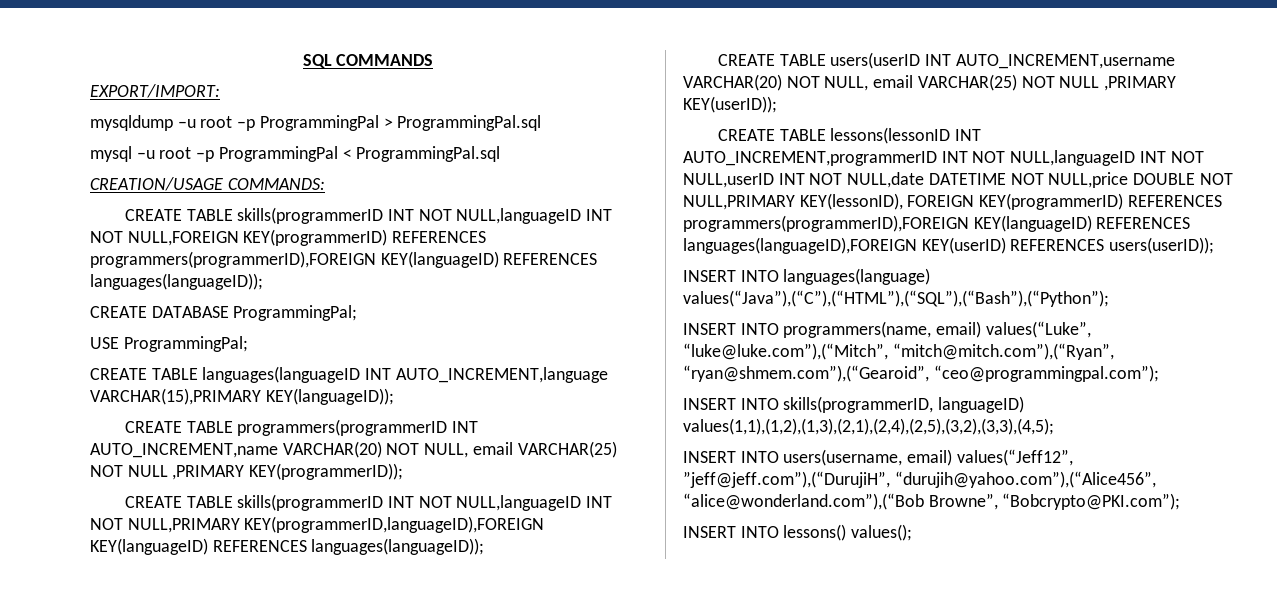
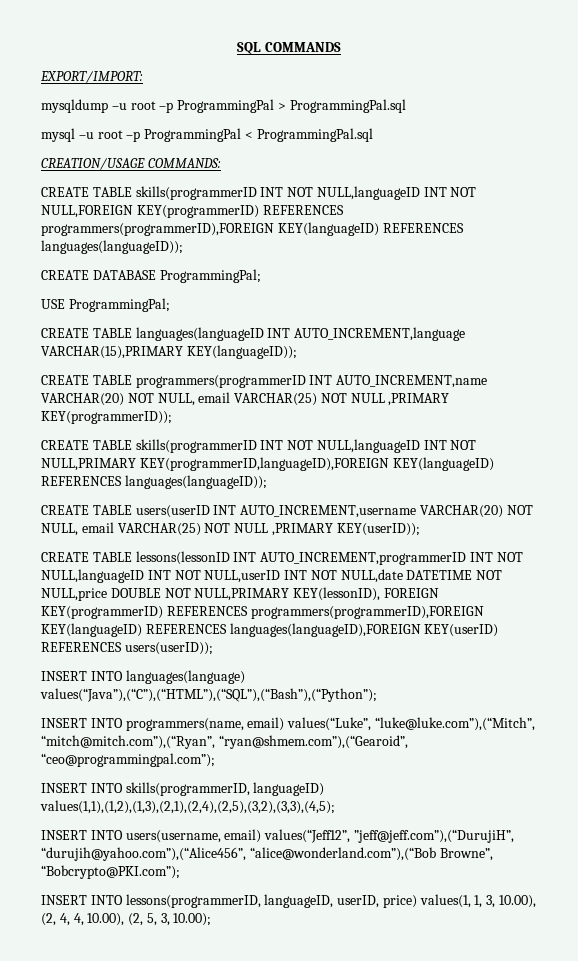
[783,524,913,541] lessons() values(); -> [125,894,537,908] [41,913,212,926] lessons(programmerID, languageID, userID, price) values(1, 1, 3, 10.00), (2, 4, 4, 10.00), (2, 5, 3, 10.00);

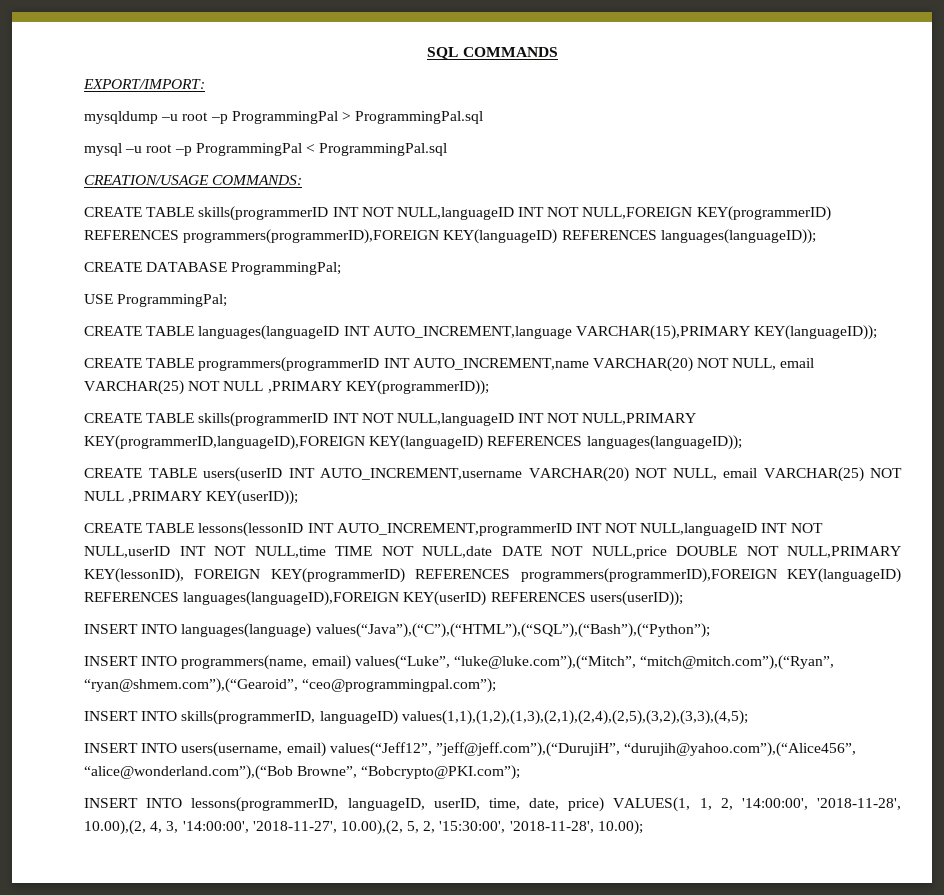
[340,569,473,583] NULL,date DATETIME -> [254,546,542,558] NULL,time TIME NOT NULL,date DATE
[382,894,537,908] [41,913,170,926] price) values(1, 1, 3, 10.00), (2, 4, 4, 10.00), (2, 5, 3, -> [488,797,901,812] [84,820,594,835] time, date, price) VALUES(1, 1, 2, '14:00:00', '2018-11-28', 10.00),(2, 4, 3, '14:00:00', '2018-11-27', 10.00),(2, 5, 2, '15:30:00', '2018-11-28',

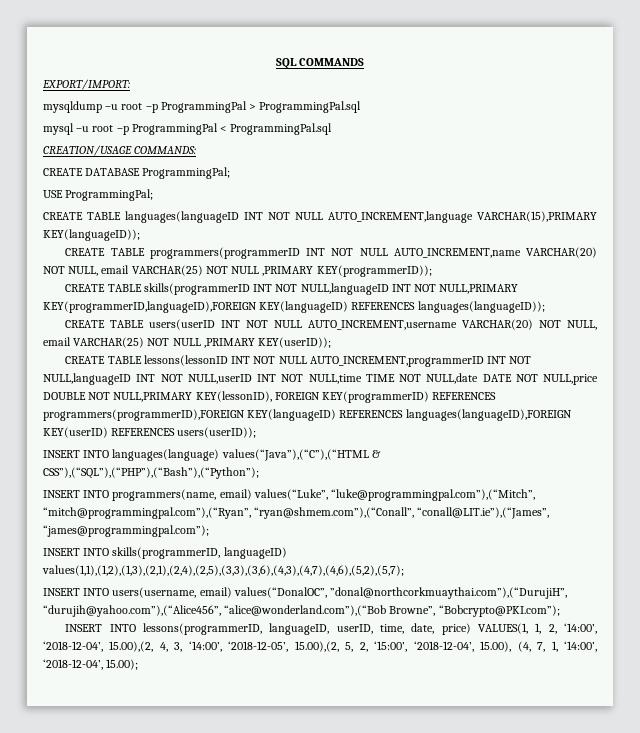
[84,206,831,221] [84,229,816,244] // CREATE TABLE skills(programmerID INT NOT NULL,languageID INT NOT NULL,FOREIGN KEY(programmerID) REFERENCES programmers(programmerID),FOREIGN KEY(languageID) REFERENCES languages(languageID)); -> (197, 150) none
(370, 331) none -> [268,212,323,220] NOT NULL
(410, 363) none -> [331,248,388,256] NOT NULL
(315, 473) none -> [246,320,303,328] NOT NULL
(334, 528) none -> [253,356,307,364] NOT NULL
[315,623,710,638] values(“Java”),(“C”),(“HTML”),(“SQL”),(“Bash”),(“Python”); -> [221,449,381,461] [43,467,259,479] values(“Java”),(“C”),(“HTML & CSS”),(“SQL”),(“PHP”),(“Bash”),(“Python”);
[453,655,835,670] [84,678,497,693] “luke@luke.com”),(“Mitch”, “mitch@mitch.com”),(“Ryan”, “ryan@shmem.com”),(“Gearoid”, “ceo@programmingpal.com”); -> [331,489,536,501] [43,507,550,519] [43,525,209,537] “luke@programmingpal.com”),(“Mitch”, “mitch@programmingpal.com”),(“Ryan”, “ryan@shmem.com”),(“Conall”, “conall@LIT.ie”),(“James”, “james@programmingpal.com”);
[401,710,748,725] values(1,1),(1,2),(1,3),(2,1),(2,4),(2,5),(3,2),(3,3),(4,5); -> [42,565,404,576] values(1,1),(1,2),(1,3),(2,1),(2,4),(2,5),(3,3),(3,6),(4,3),(4,7),(4,6),(5,2),(5,7);
[329,742,620,757] values(“Jeff12”, ”jeff@jeff.com”),(“DurujiH”, -> [233,587,568,599] values(“DonalOC”, ”donal@northcorkmuaythai.com”),(“DurujiH”,
[741,798,901,810] [84,820,643,835] '14:00:00', '2018-11-28', 10.00),(2, 4, 3, '14:00:00', '2018-11-27', 10.00),(2, 5, 2, '15:30:00', '2018-11-28', 10.00); -> [564,623,598,634] [43,641,597,652] [43,659,139,670] ‘14:00’, ‘2018-12-04’, 15.00),(2, 4, 3, ‘14:00’, ‘2018-12-05’, 15.00),(2, 5, 2, ‘15:00’, ‘2018-12-04’, 15.00), (4, 7, 1, ‘14:00’, ‘2018-12-04’, 15.00);

